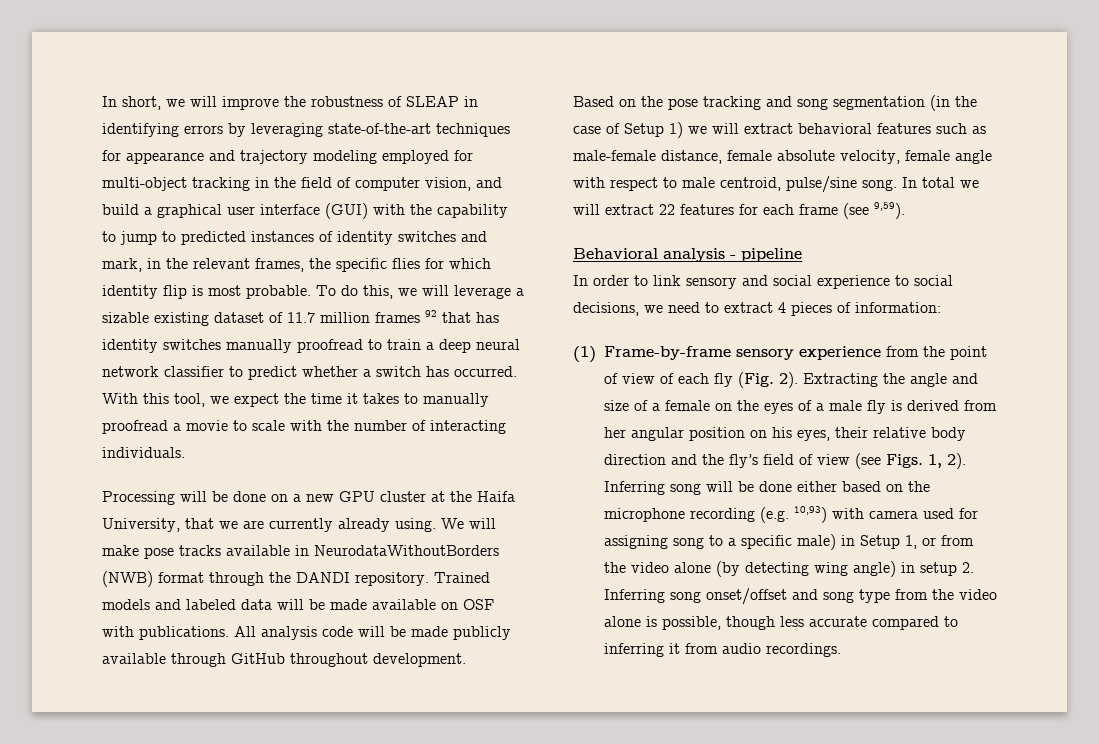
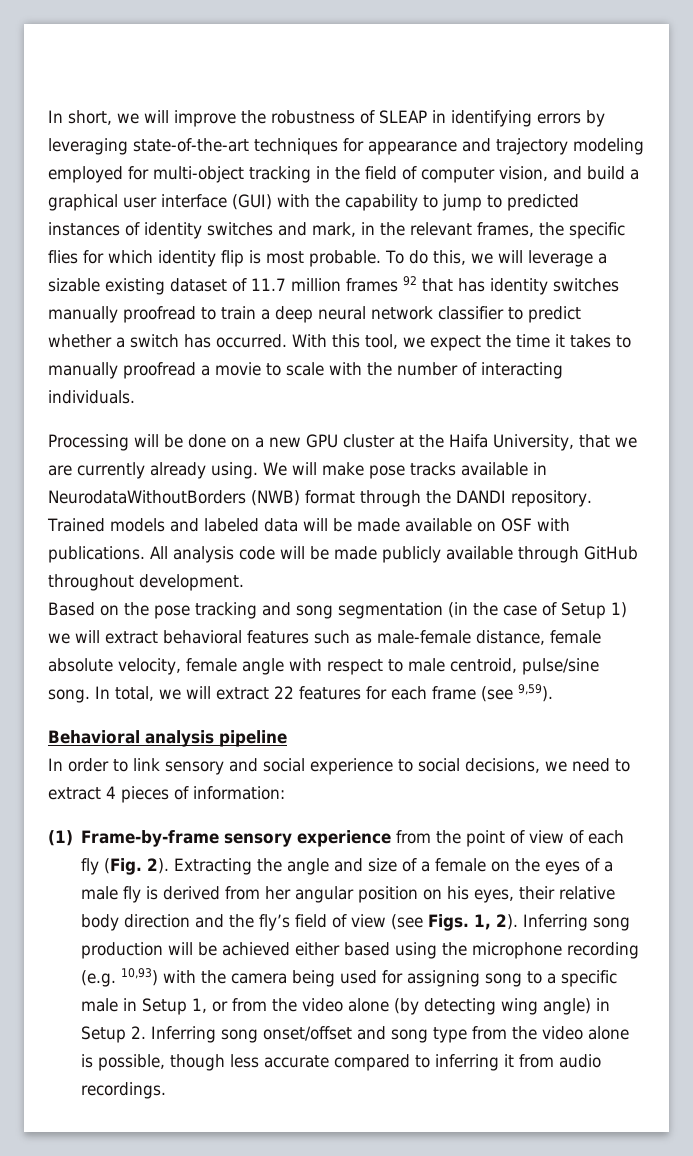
[922,177,955,188] total -> [115,686,154,701] total,
[730,255,736,259] - -> (214, 738) none
[706,481,792,492] will be done -> [81,942,291,959] production will be achieved
[886,484,903,492] on -> [395,942,438,959] using
[869,510,918,519] camera -> [201,970,336,987] the camera being
[797,534,836,550] male) -> [81,998,119,1012] male
[920,562,957,576] setup -> [81,1026,127,1043] Setup

